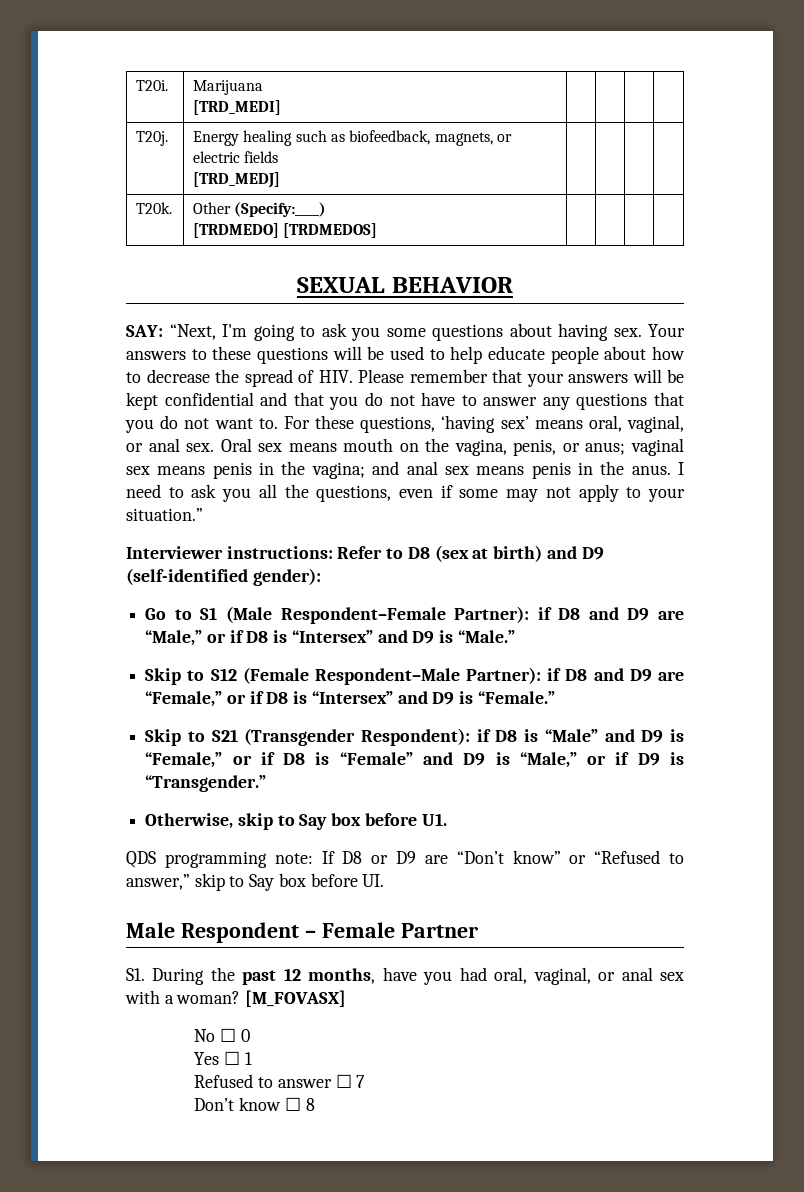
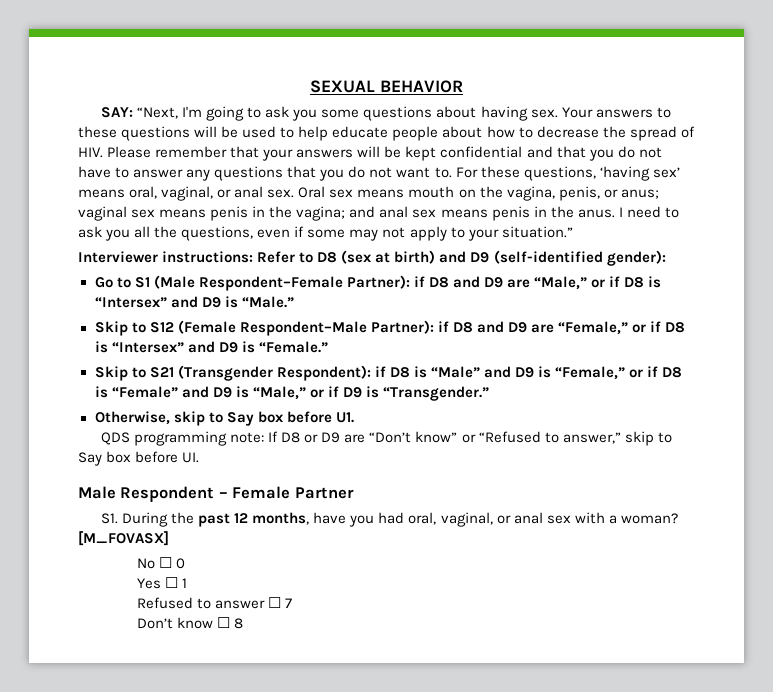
[136,80,169,91] [193,80,264,95] [193,100,282,115] [136,131,169,146] [193,130,513,146] [193,151,279,163] [193,172,281,188] [136,202,173,214] [193,202,327,217] [193,223,378,238] T20i. | Marijuana // [TRD_MEDI] | | | | // T20j. | Energy healing such as biofeedback, magnets, or electric fields // [TRD_MEDJ] | | | | // T20k. | Other (Specify:____) // [TRDMEDO] [TRDMEDOS] | | | | // -> (310, 86) none

